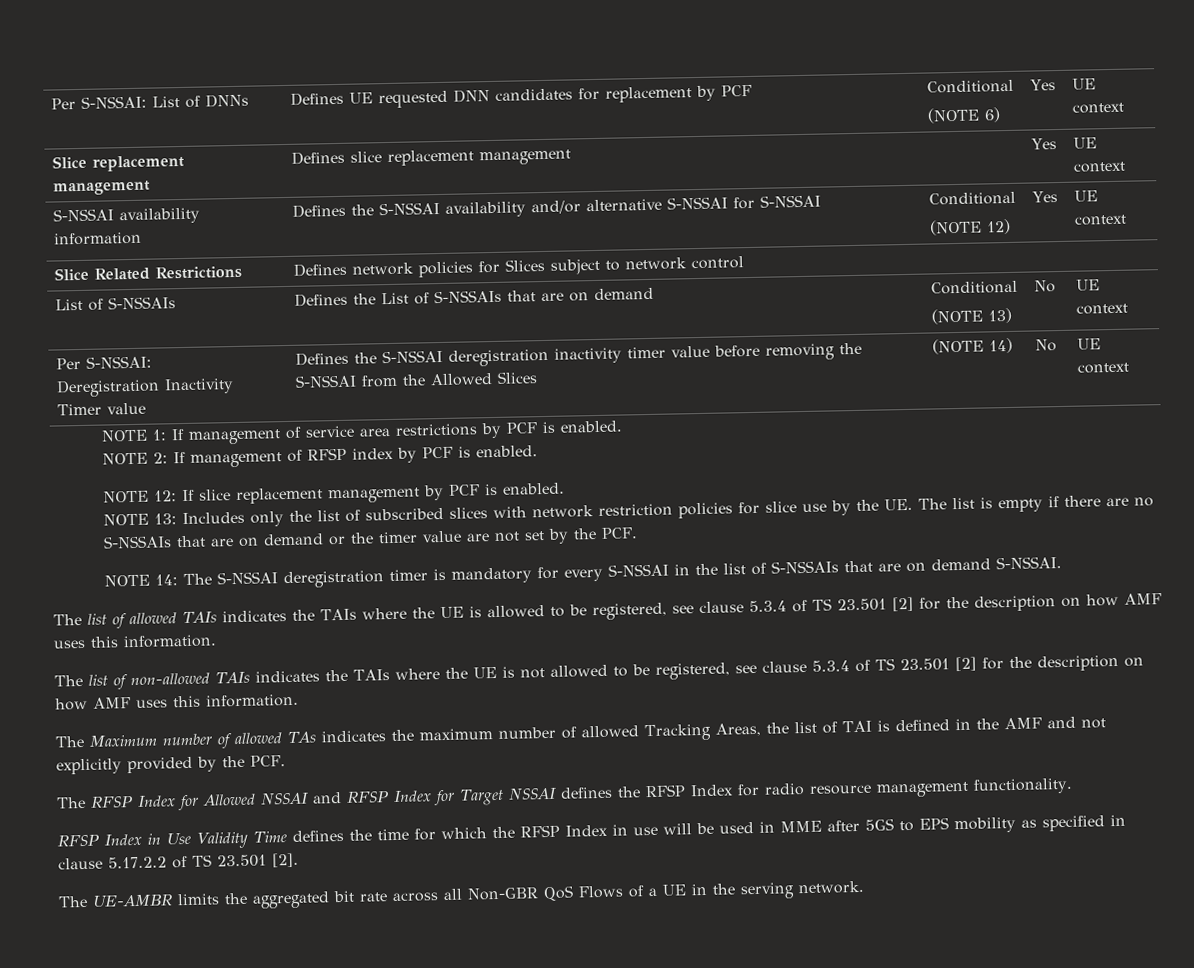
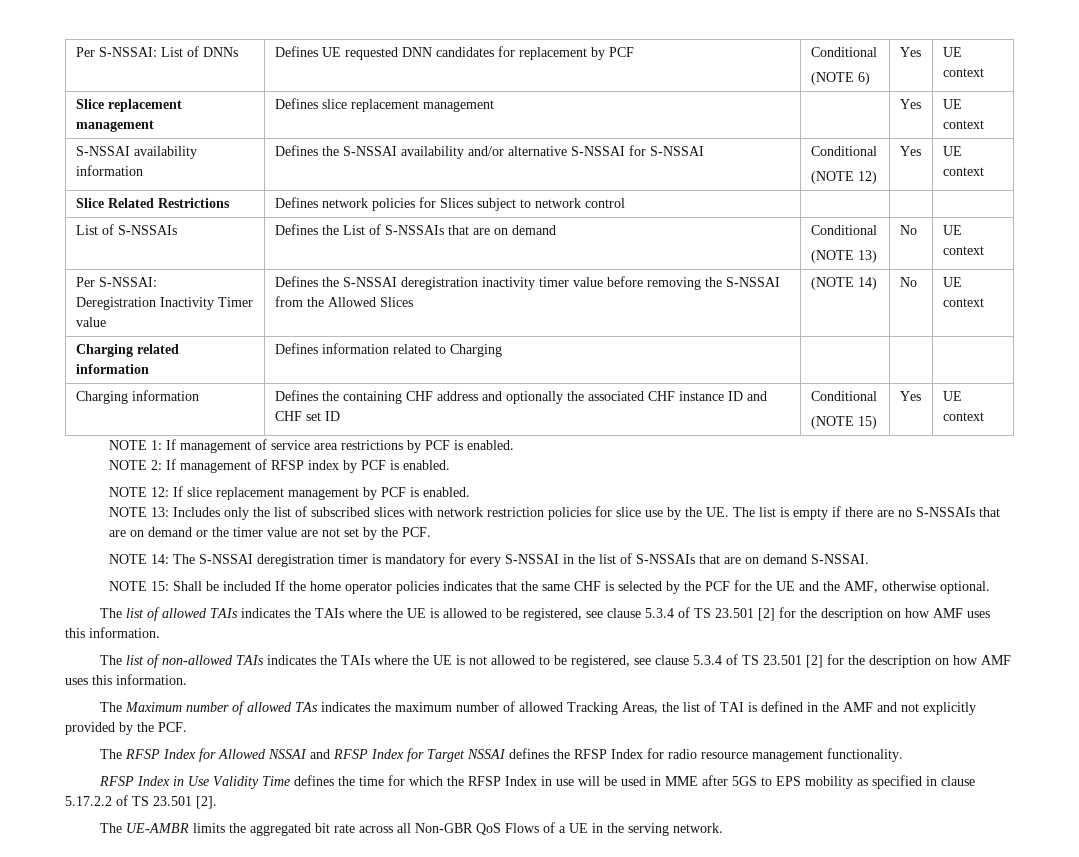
(1130, 368) none -> [75,344,179,357] [75,364,149,374] [274,343,502,357] [75,390,199,404] [274,390,767,404] [274,411,340,421] [810,391,877,401] [810,416,877,429] [899,391,921,401] [942,391,962,401] [942,412,984,421] // Charging related information | Defines information related to Charging | | | // Charging information | Defines the containing CHF address and optionally the associated CHF instance ID and CHF set ID | Conditional // (NOTE 15) | Yes | UE context
(1062, 563) none -> [108,580,990,594] // NOTE 15: Shall be included If the home operator policies indicates that the same CHF is selected by the PCF for the UE and the AMF, otherwise optional.

